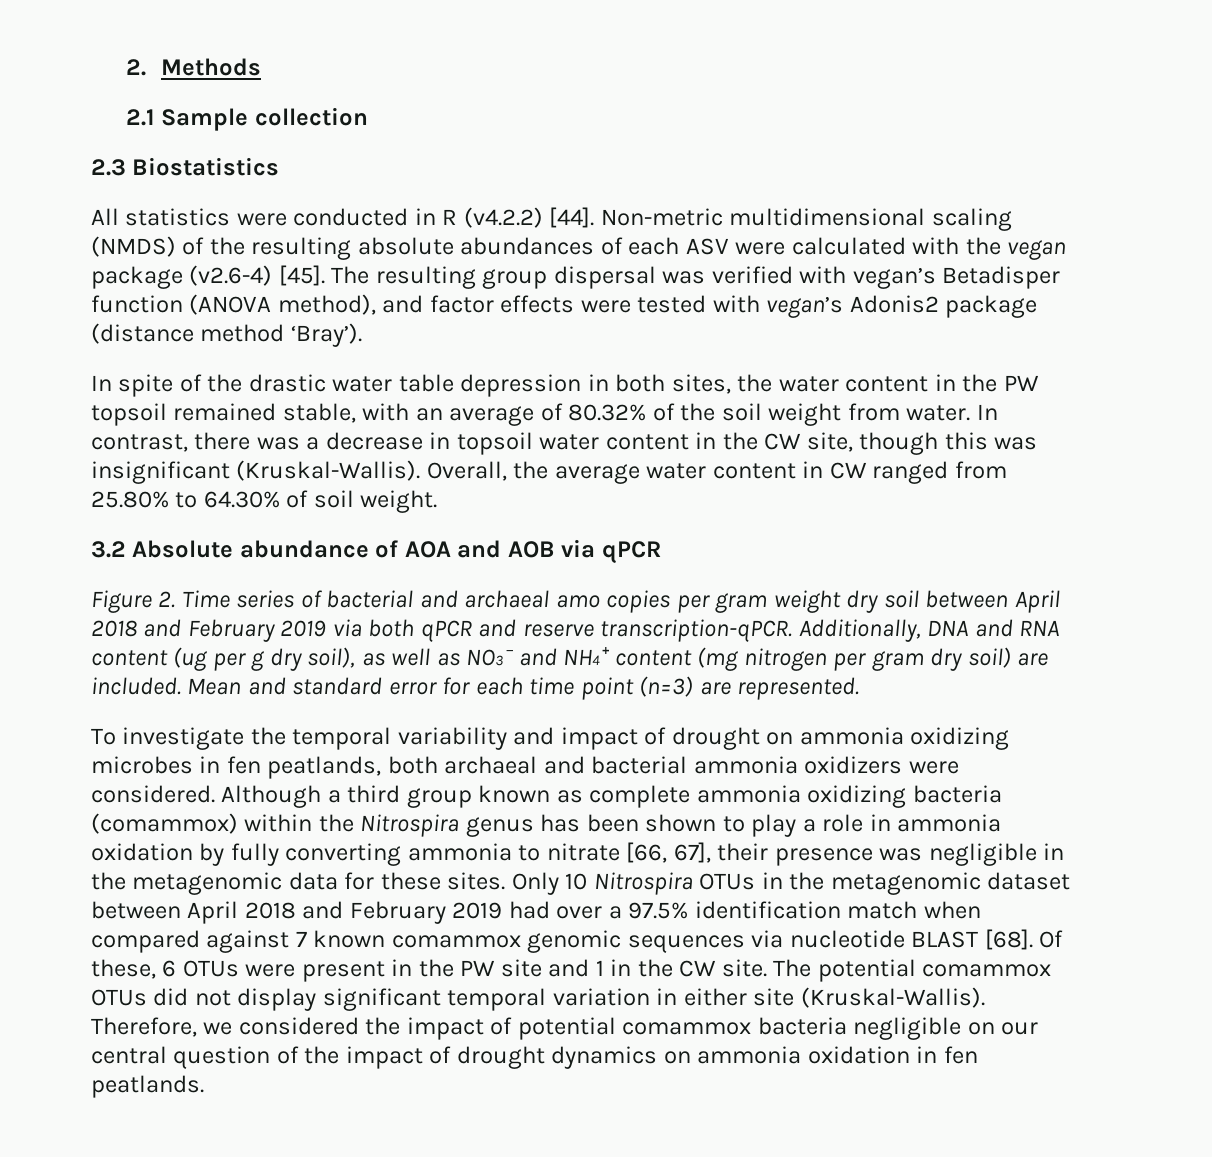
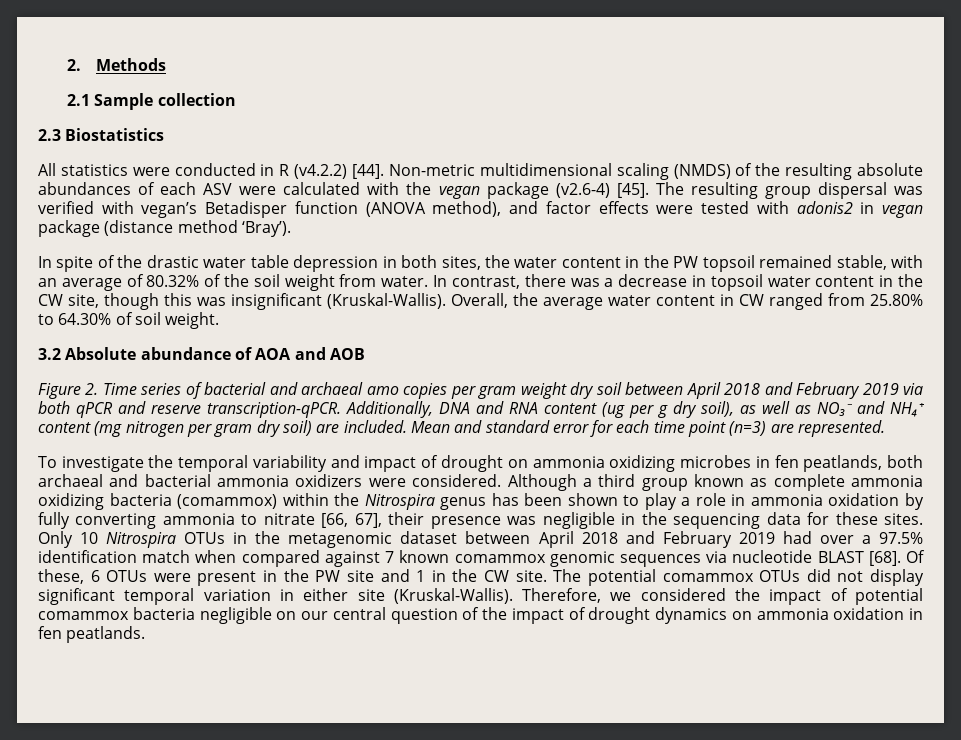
[766,295,939,318] vegan’s Adonis2 -> [796,201,924,218] adonis2 in vegan
[561,539,661,564] via qPCR -> (365, 354) none
[132,872,283,895] metagenomic -> [673,513,761,529] sequencing

